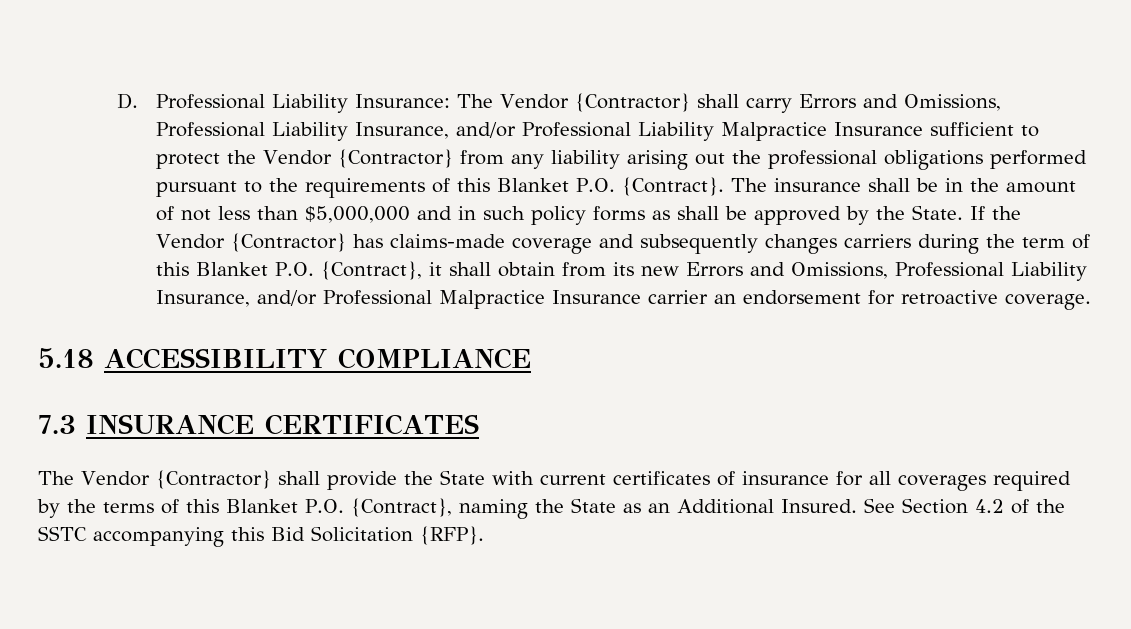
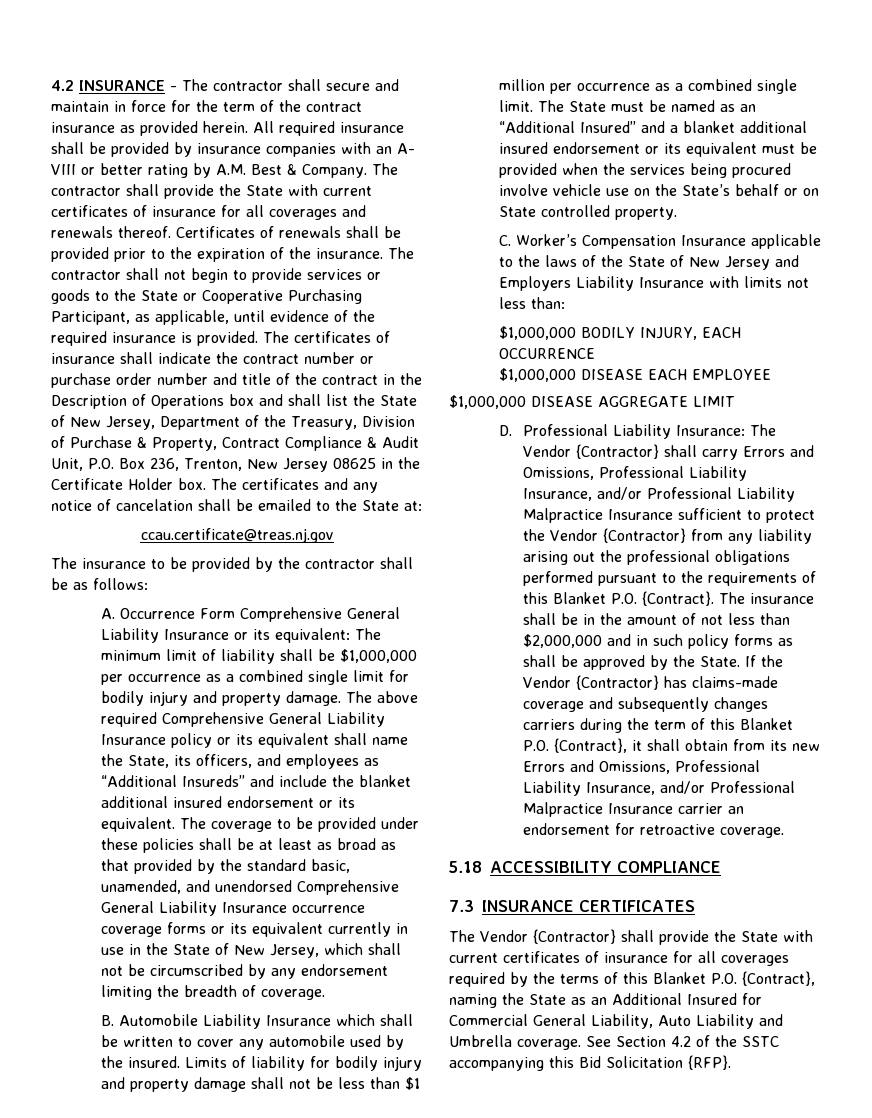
(116, 101) none -> [51,79,399,91] [51,100,362,112] [51,121,404,136] [51,142,415,157] [51,163,398,178] [51,184,372,199] [51,205,366,220] [51,226,401,238] [51,247,414,262] [51,268,381,283] [51,289,362,304] [51,310,375,325] [51,331,390,346] [51,352,374,364] [51,373,422,388] [51,394,417,409] [51,415,415,430] [51,436,419,451] [51,457,420,472] [51,478,378,493] [51,499,422,511] [140,528,334,543] [51,557,413,572] [51,578,148,590] [100,607,400,622] [100,628,381,643] [100,649,417,664] [100,670,409,685] [100,691,418,706] [100,712,385,727] [100,733,408,748] [100,754,379,769] [100,775,411,787] [100,796,355,808] [100,817,419,832] [100,838,396,853] [100,859,350,874] [100,880,399,895] [100,901,365,916] [100,922,408,937] [100,943,401,958] [100,964,388,979] [100,985,325,1000] [100,1014,413,1029] [100,1035,404,1050] [100,1056,422,1071] [100,1077,420,1092] [498,79,797,94] [498,100,756,112] [498,121,807,133] [498,142,817,157] [498,163,791,178] [498,184,819,196] [498,205,677,220] [498,234,821,249] [498,255,799,270] [498,276,809,291] [498,297,565,309] [498,326,741,340] [498,348,595,359] [498,368,771,382] [449,395,735,409] 4.2 INSURANCE - The contractor shall secure and maintain in force for the term of the contract insurance as provided herein. All required insurance shall be provided by insurance companies with an A- VIII or better rating by A.M. Best & Company. The contractor shall provide the State with current certificates of insurance for all coverages and renewals thereof. Certificates of renewals shall be provided prior to the expiration of the insurance. The contractor shall not begin to provide services or goods to the State or Cooperative Purchasing Participant, as applicable, until evidence of the required insurance is provided. The certificates of insurance shall indicate the contract number or purchase order number and title of the contract in the Description of Operations box and shall list the State of New Jersey, Department of the Treasury, Division of Purchase & Property, Contract Compliance & Audit Unit, P.O. Box 236, Trenton, New Jersey 08625 in the Certificate Holder box. The certificates and any notice of cancelation shall be emailed to the State at: // ccau.certificate@treas.nj.gov // The insurance to be provided by the contractor shall be as follows: // A. Occurrence Form Comprehensive General Liability Insurance or its equivalent: The minimum limit of liability shall be $1,000,000 per occurrence as a combined single limit for bodily injury and property damage. The above required Comprehensive General Liability Insurance policy or its equivalent shall name the State, its officers, and employees as “Additional Insureds” and include the blanket additional insured endorsement or its equivalent. The coverage to be provided under these policies shall be at least as broad as that provided by the standard basic, unamended, and unendorsed Comprehensive General Liability Insurance occurrence coverage forms or its equivalent currently in use in the State of New Jersey, which shall not be circumscribed by any endorsement limiting the breadth of coverage. // B. Automobile Liability Insurance which shall be written to cover any automobile used by the insured. Limits of liability for bodily injury and property damage shall not be less than $1 million per occurrence as a combined single limit. The State must be named as an “Additional Insured” and a blanket additional insured endorsement or its equivalent must be provided when the services being procured involve vehicle use on the State’s behalf or on State controlled property. // C. Worker’s Compensation Insurance applicable to the laws of the State of New Jersey and Employers Liability Insurance with limits not less than: // $1,000,000 BODILY INJURY, EACH OCCURRENCE // $1,000,000 DISEASE EACH EMPLOYEE // $1,000,000 DISEASE AGGREGATE LIMIT //
[305,206,411,223] $5,000,000 -> [523,634,603,648] $2,000,000
[780,499,857,513] Insured. -> [687,993,762,1005] [449,1014,783,1029] [449,1035,581,1050] Insured for Commercial General Liability, Auto Liability and Umbrella coverage.

